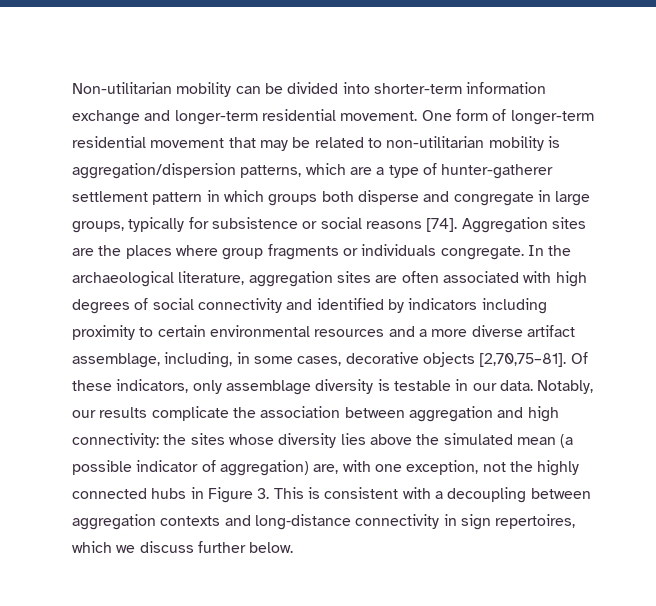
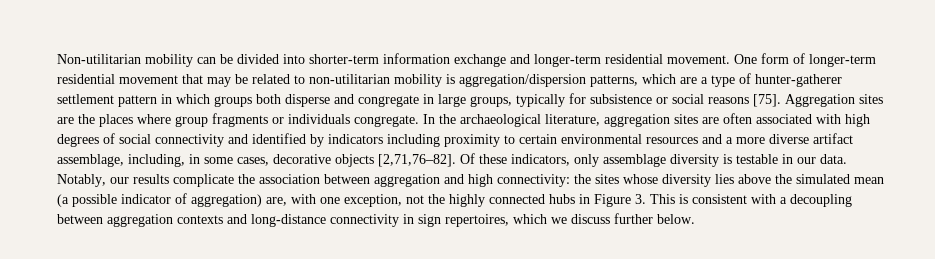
[426,218,458,232] [74]. -> [753,94,781,107] [75].
[479,353,567,367] [2,70,75–81]. -> [378,154,456,167] [2,71,76–82].

